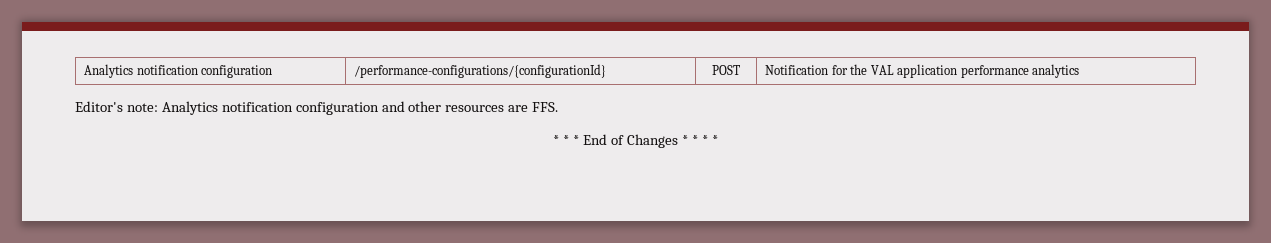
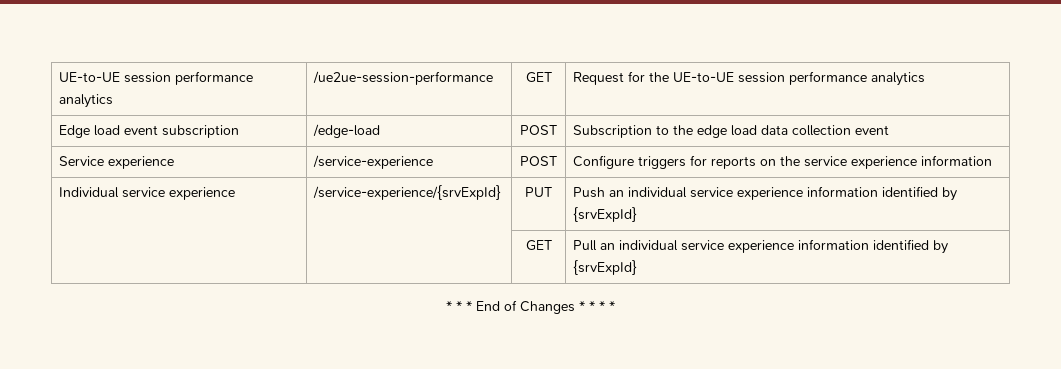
[84,64,273,78] [354,64,607,78] [712,65,740,75] [765,64,1080,78] [75,101,559,115] Analytics notification configuration | /performance-configurations/{configurationId} | POST | Notification for the VAL application performance analytics // Editor's note: Analytics notification configuration and other resources are FFS. -> [59,71,254,85] [59,94,114,108] [313,71,494,85] [525,72,552,83] [573,71,926,86] [59,125,240,138] [313,124,381,138] [520,125,557,135] [573,125,890,138] [59,156,175,169] [313,155,434,169] [520,156,557,166] [573,155,993,169] [59,187,236,200] [313,185,502,200] [525,187,552,197] [573,186,958,201] [573,207,638,222] [525,240,552,251] [573,239,949,254] [573,260,638,275] UE-to-UE session performance analytics | /ue2ue-session-performance | GET | Request for the UE-to-UE session performance analytics // Edge load event subscription | /edge-load | POST | Subscription to the edge load data collection event // Service experience | /service-experience | POST | Configure triggers for reports on the service experience information // Individual service experience | /service-experience/{srvExpId} | PUT | Push an individual service experience information identified by {srvExpId} // | | GET | Pull an individual service experience information identified by {srvExpId}

